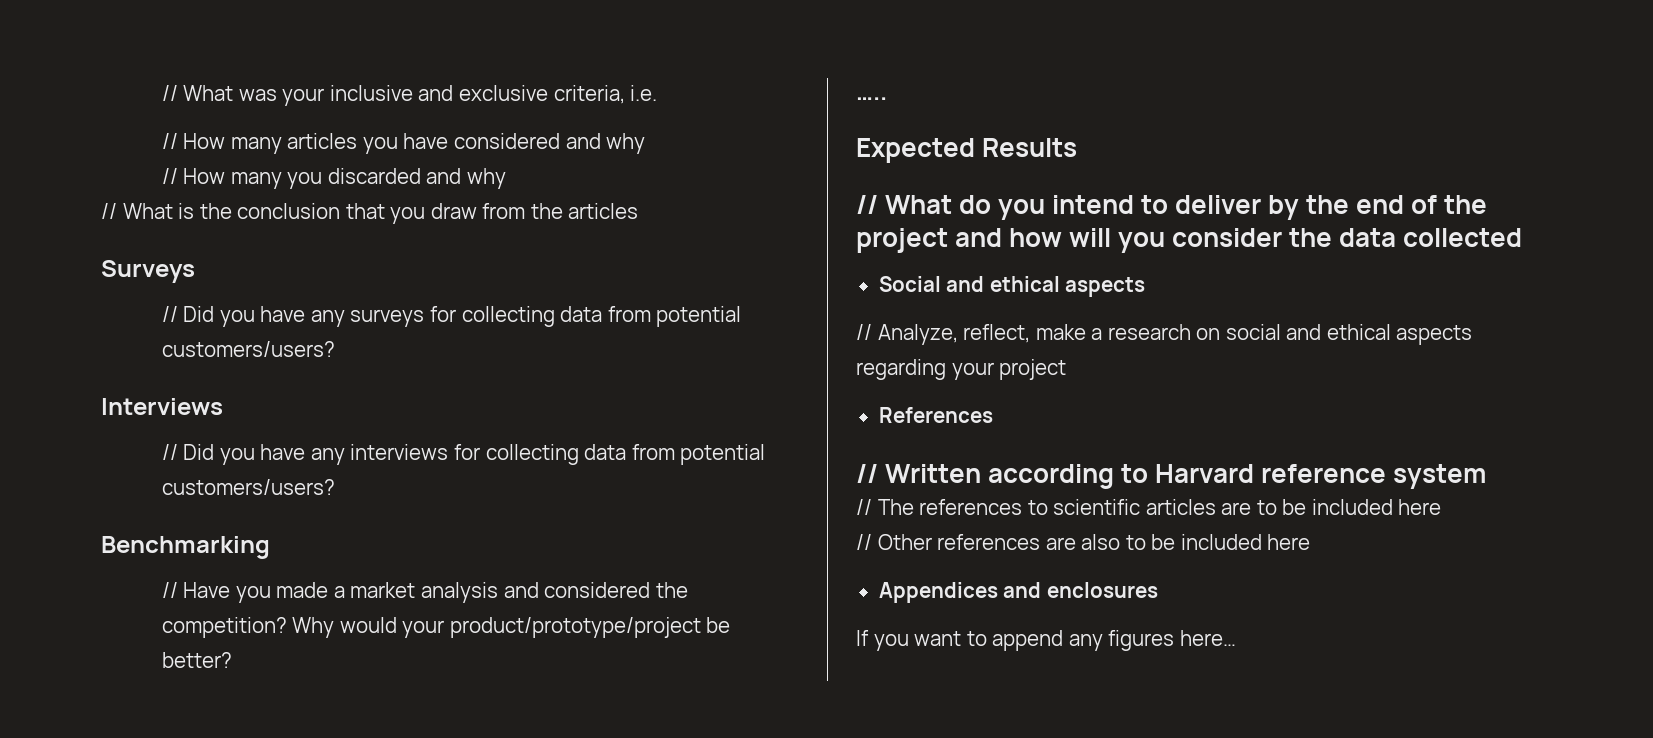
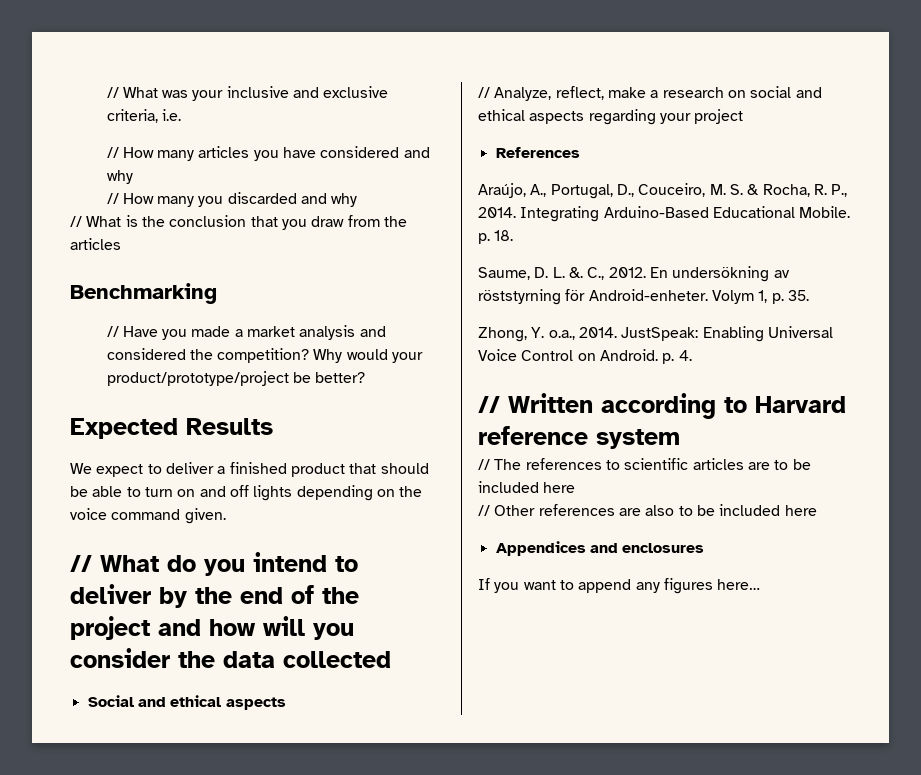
[101,260,195,283] [161,306,742,327] [161,341,335,357] [101,398,223,415] [161,444,766,465] [161,479,335,495] // Surveys // // Did you have any surveys for collecting data from potential customers/users? // Interviews // // Did you have any interviews for collecting data from potential customers/users? -> (121, 244) none
[856,97,887,100] // ….. -> (366, 377) none
(1078, 147) none -> [70,462,429,477] [70,485,423,501] [70,508,226,524] // We expect to deliver a finished product that should be able to turn on and off lights depending on the voice command given.
(993, 415) none -> [478,183,848,199] [478,206,851,222] [478,230,514,244] [478,266,790,282] [478,289,809,305] [478,326,833,342] [478,349,692,364] // Araújo, A., Portugal, D., Couceiro, M. S. & Rocha, R. P., 2014. Integrating Arduino-Based Educational Mobile. p. 18. // Saume, D. L. &. C., 2012. En undersökning av röststyrning för Android-enheter. Volym 1, p. 35. // Zhong, Y. o.a., 2014. JustSpeak: Enabling Universal Voice Control on Android. p. 4.

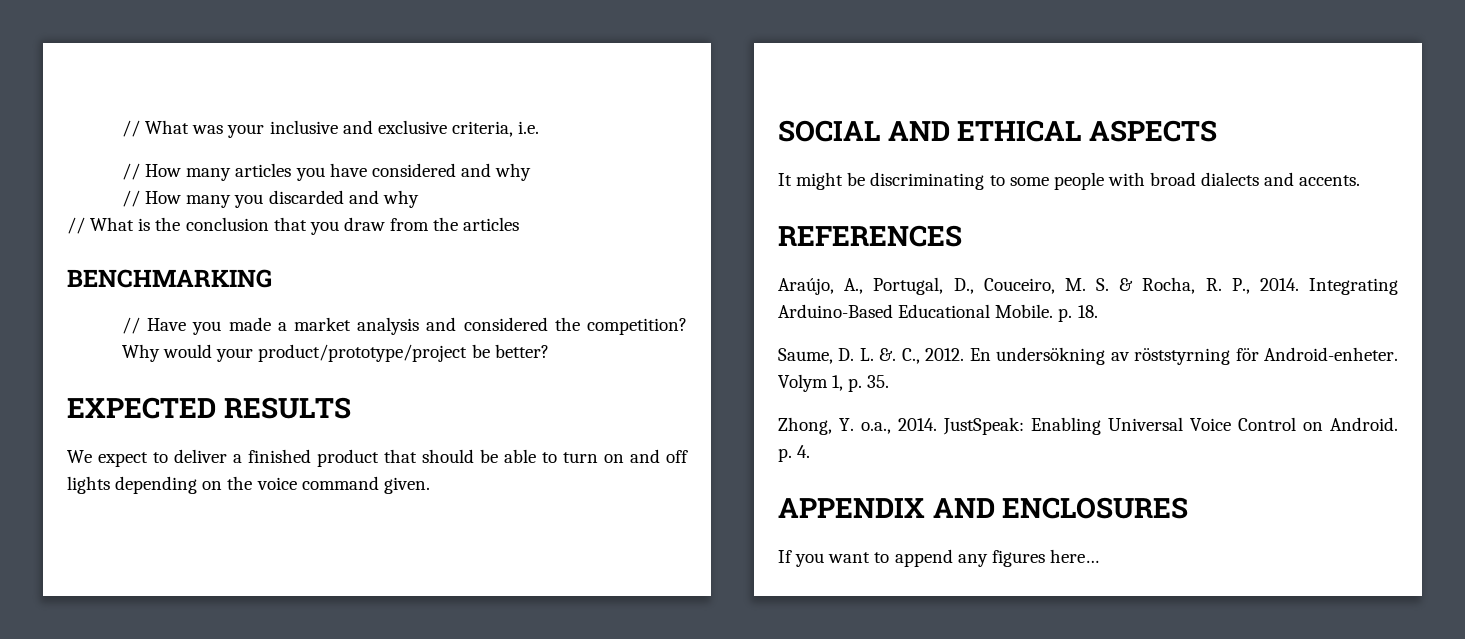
[70,283,217,304] Benchmarking -> [67,269,272,288] BENCHMARKING
[70,418,273,439] Expected Results -> [67,397,351,419] EXPECTED RESULTS
[70,552,358,576] [70,584,359,608] [70,616,354,640] [70,648,391,668] [87,695,286,710] [478,86,822,101] [478,109,744,125] [495,147,580,158] // What do you intend to deliver by the end of the project and how will you consider the data collected // Social and ethical aspects // // Analyze, reflect, make a research on social and ethical aspects regarding your project // References -> [778,120,1217,142] [778,172,1361,190] [778,225,962,247] SOCIAL AND ETHICAL ASPECTS // It might be discriminating to some people with broad dialects and accents. // REFERENCES
[478,393,846,419] [478,426,680,449] [478,458,811,470] [478,481,576,493] [478,504,817,516] [495,541,705,556] // Written according to Harvard reference system // // The references to scientific articles are to be included here // // Other references are also to be included here // Appendices and enclosures -> [778,497,1189,519] APPENDIX AND ENCLOSURES

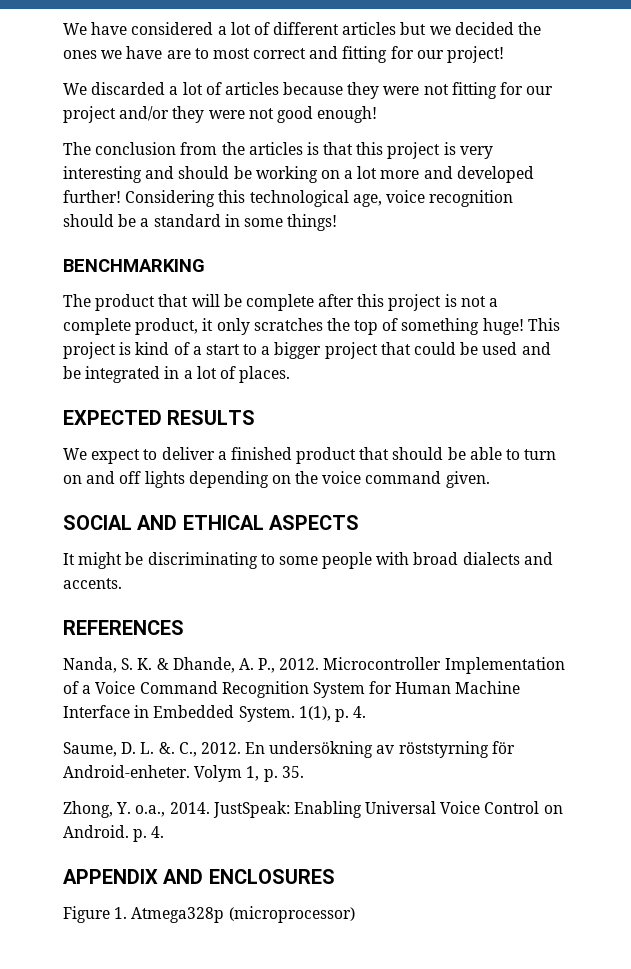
[122,120,540,138] [122,163,532,181] [122,190,419,208] [67,217,520,235] [67,269,272,288] [122,317,688,335] [122,344,549,362] // What was your inclusive and exclusive criteria, i.e. // // How many articles you have considered and why // // How many you discarded and why // // What is the conclusion that you draw from the articles // BENCHMARKING // // Have you made a market analysis and considered the competition? Why would your product/prototype/project be better? -> [63,22,542,35] [63,46,505,63] [63,82,554,99] [63,106,378,123] [63,142,493,159] [63,166,534,183] [63,190,514,207] [63,214,338,231] [63,259,205,272] [63,294,499,311] [63,318,560,335] [63,342,551,359] [63,366,291,383] We have considered a lot of different articles but we decided the ones we have are to most correct and fitting for our project! // We discarded a lot of articles because they were not fitting for our project and/or they were not good enough! // The conclusion from the articles is that this project is very interesting and should be working on a lot more and developed further! Considering this technological age, voice recognition should be a standard in some things! // BENCHMARKING // The product that will be complete after this project is not a complete product, it only scratches the top of something huge! This project is kind of a start to a bigger project that could be used and be integrated in a lot of places.
[778,277,1398,295] [778,304,1098,322] Araújo, A., Portugal, D., Couceiro, M. S. & Rocha, R. P., 2014. Integrating Arduino-Based Educational Mobile. p. 18. -> [63,657,565,674] [63,681,521,698] [63,705,367,722] Nanda, S. K. & Dhande, A. P., 2012. Microcontroller Implementation of a Voice Command Recognition System for Human Machine Interface in Embedded System. 1(1), p. 4.
[778,549,1099,567] If you want to append any figures here… -> [63,906,355,923] Figure 1. Atmega328p (microprocessor)

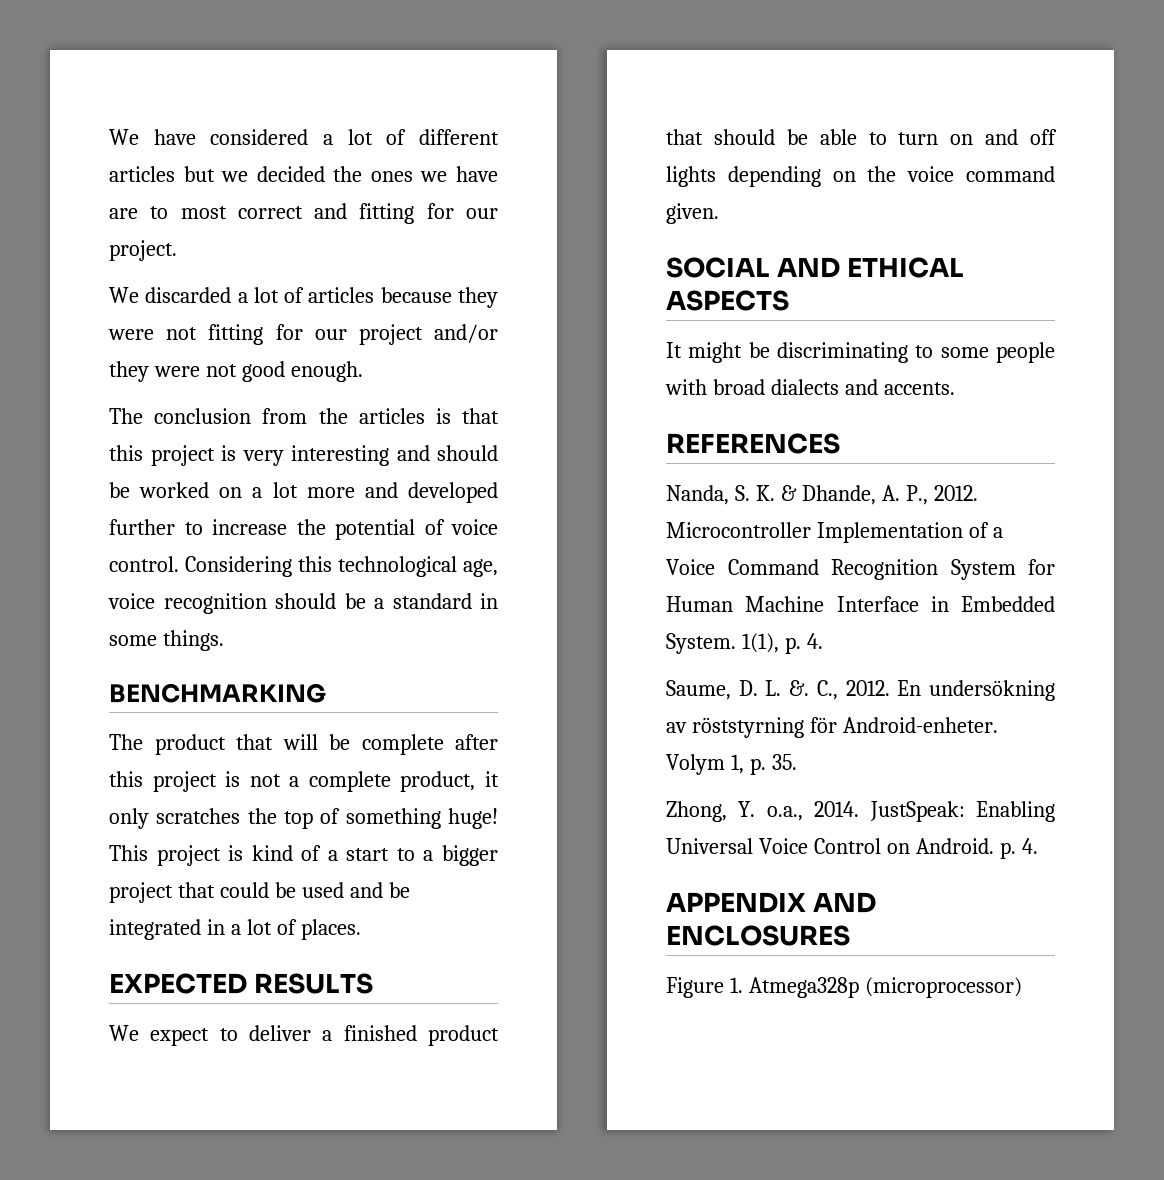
[447,46,505,63] project! -> [109,240,177,261] project.
[317,106,378,123] enough! -> [290,361,363,382] enough.
[255,166,318,183] working -> [139,482,210,498] worked
[63,190,121,203] further! -> [109,519,498,540] [109,556,179,572] further to increase the potential of voice control.
[287,214,338,231] things! -> [162,630,224,651] things.

